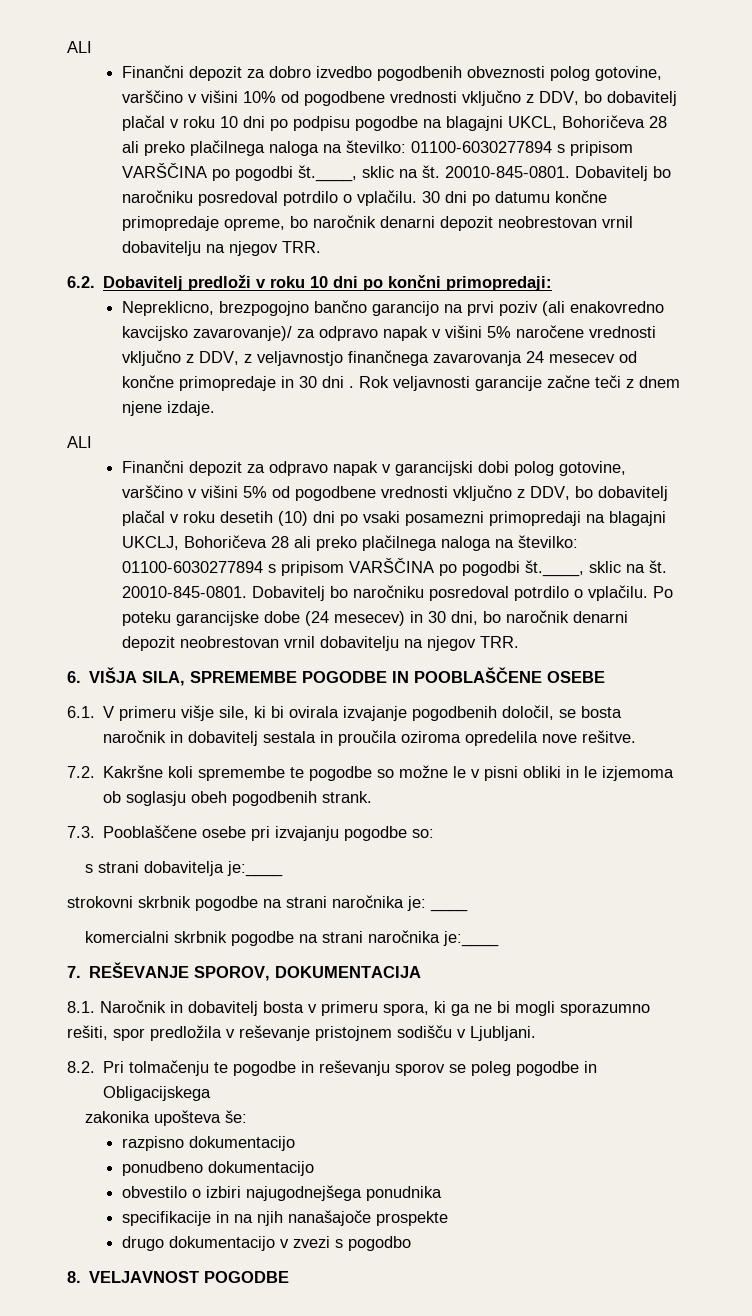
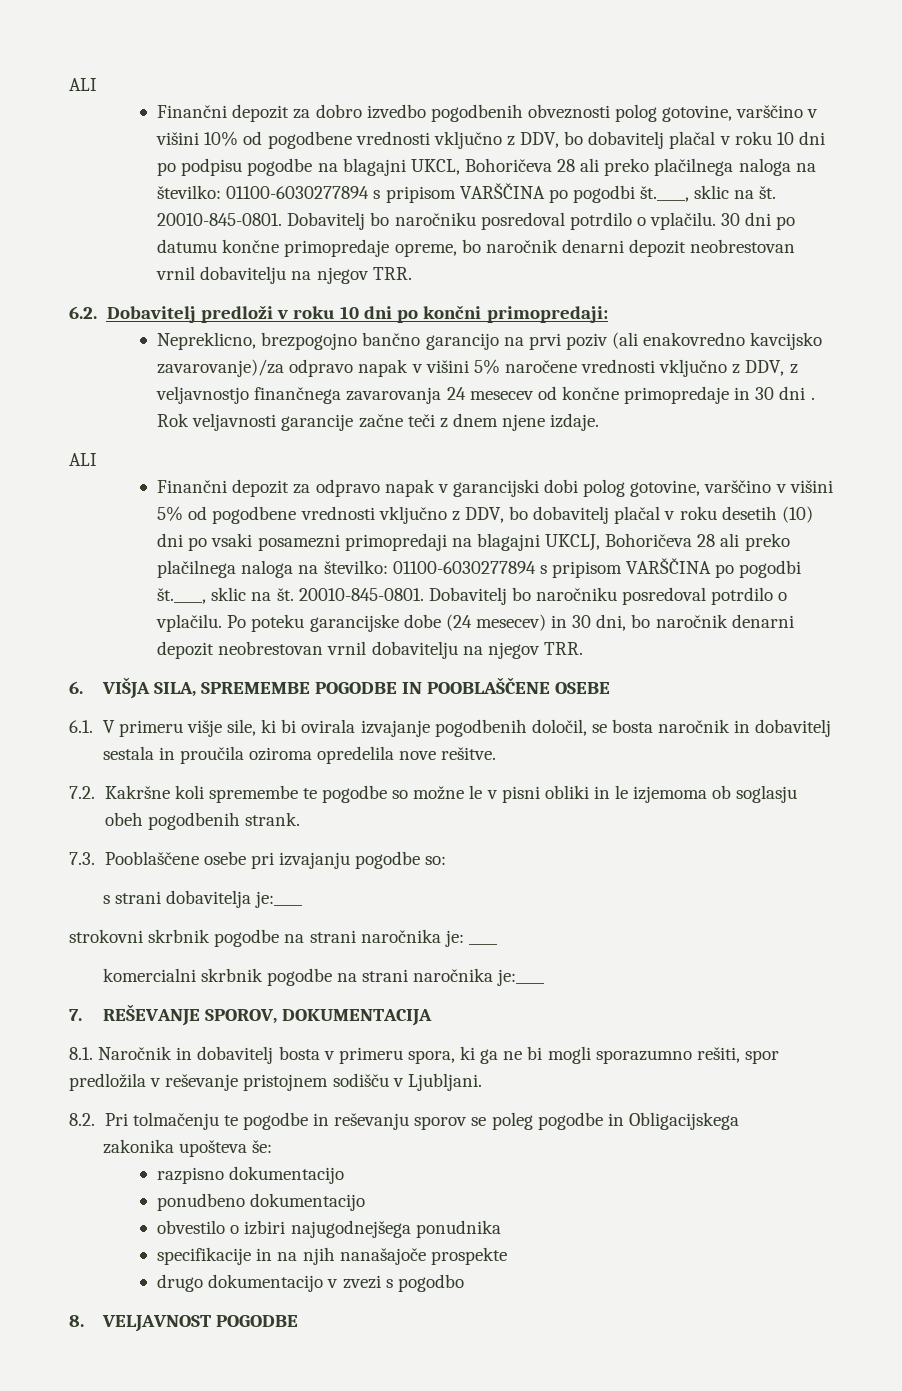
[192,326,315,341] zavarovanje)/ za -> [157,359,285,377] zavarovanje)/za

